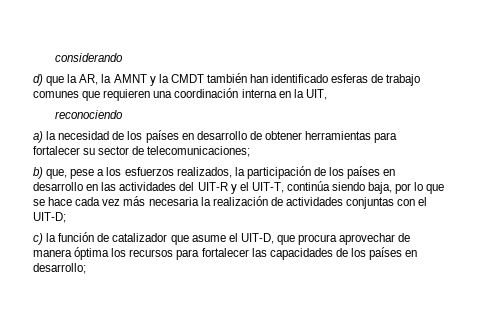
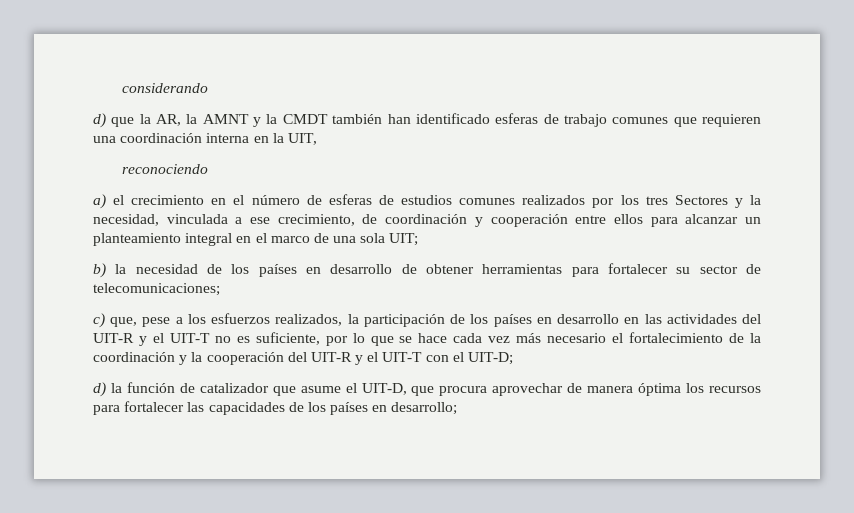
(43, 137) none -> [113,194,762,208] [93,214,762,227] [93,233,419,246] [93,263,106,278] el crecimiento en el número de esferas de estudios comunes realizados por los tres Sectores y la necesidad, vinculada a ese crecimiento, de coordinación y cooperación entre ellos para alcanzar un planteamiento integral en el marco de una sola UIT; // b)
[33,167,43,179] b) -> [93,313,105,328] c)
[251,181,393,194] UIT-T, continúa siendo baja, -> [169,332,320,345] UIT-T no es suficiente,
[148,196,395,209] necesaria la realización de actividades conjuntas -> [547,332,761,343] [93,352,423,365] necesario el fortalecimiento de la coordinación y la cooperación del UIT-R y el UIT-T
[33,233,43,245] c) -> [93,382,106,397] d)

